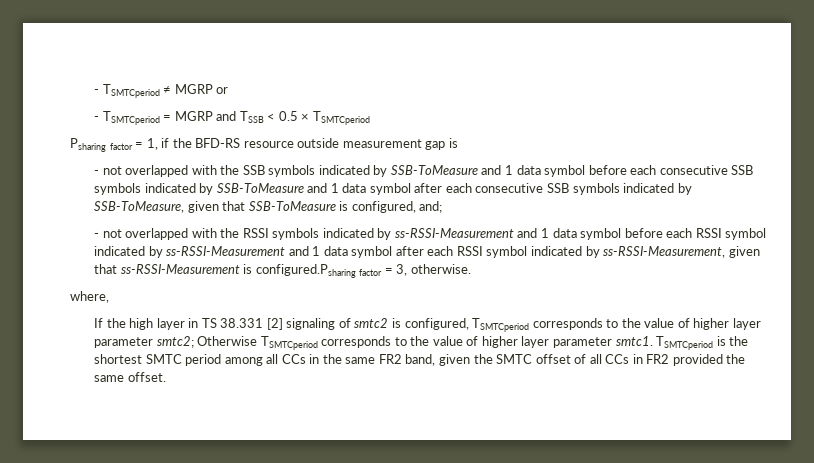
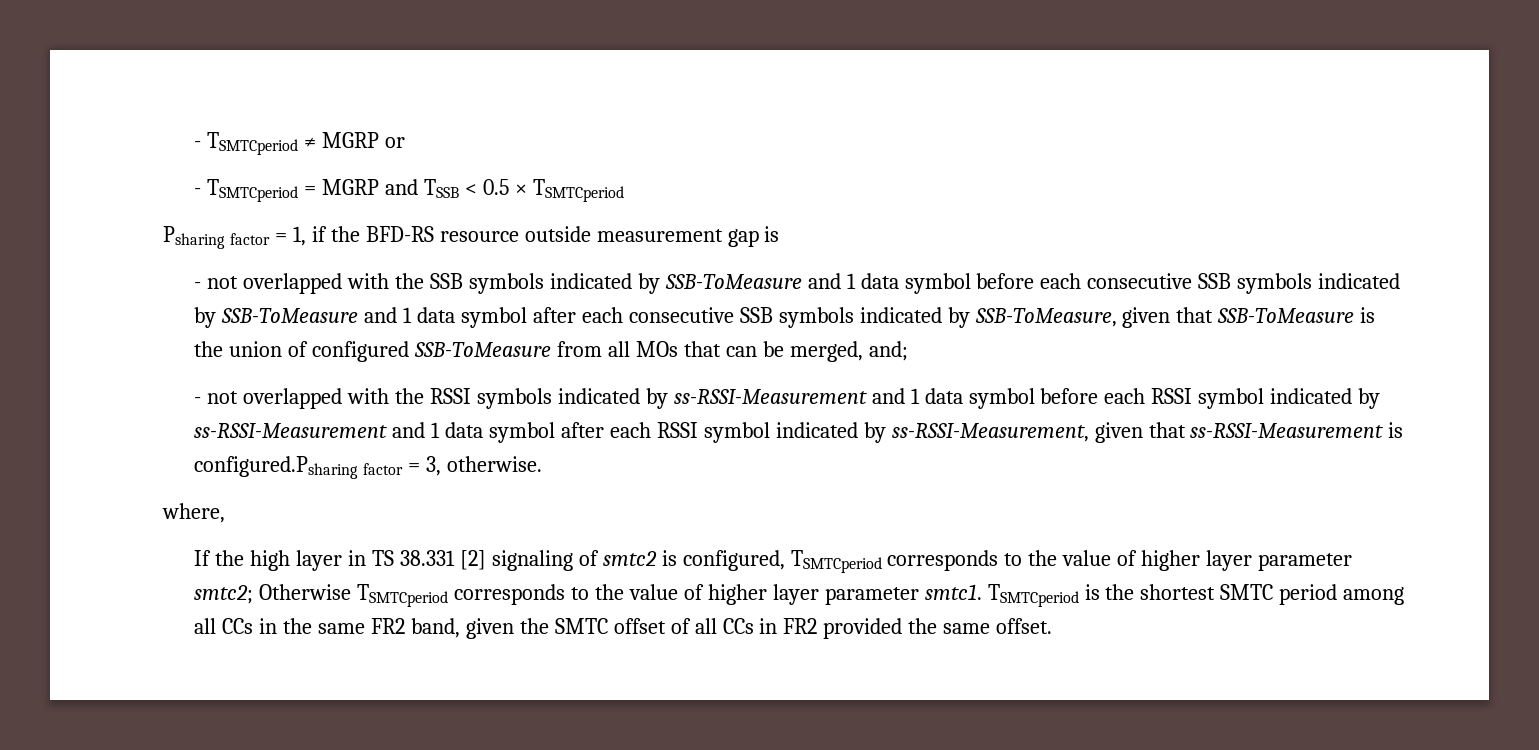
[351,201,416,213] configured, -> [194,341,863,362] the union of configured SSB-ToMeasure from all MOs that can be merged,

